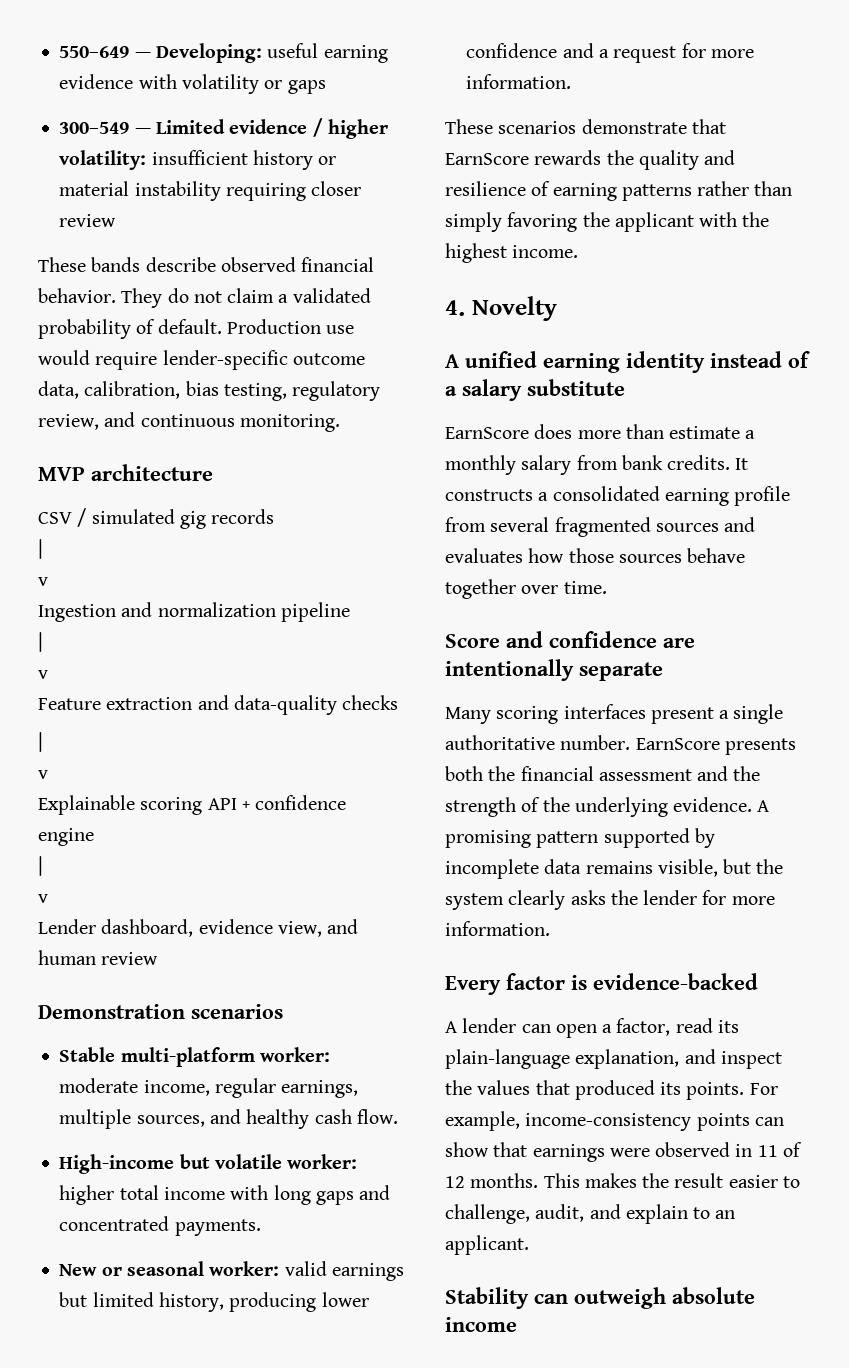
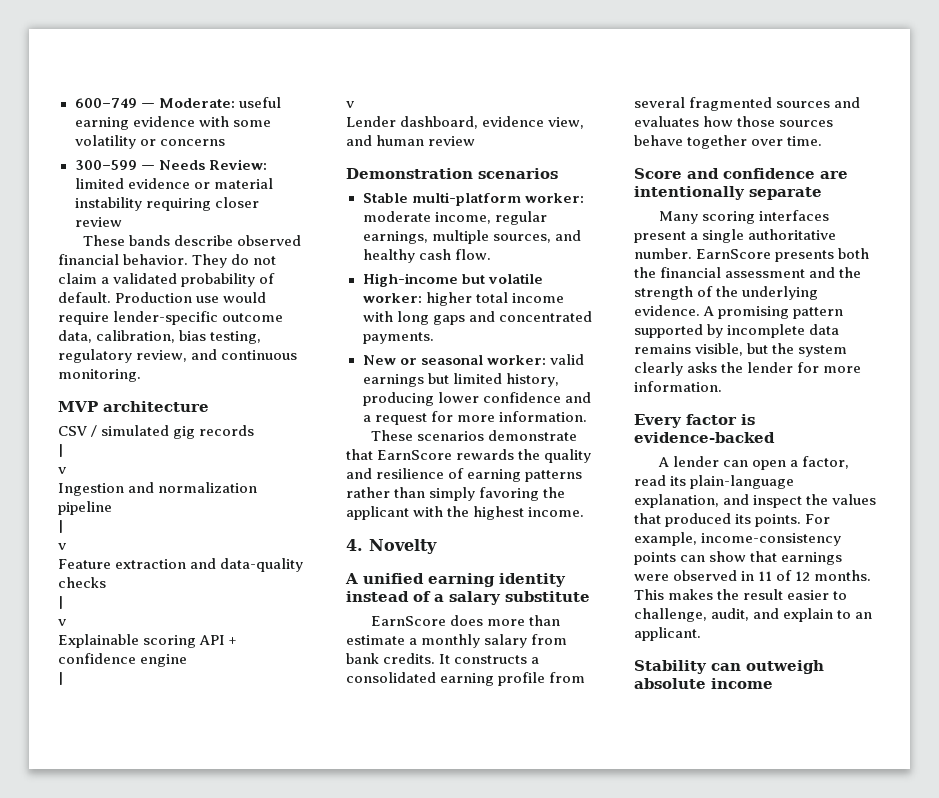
[59,43,262,63] 550–649 — Developing: -> [74,98,235,108] 600–749 — Moderate:
(177, 81) none -> [232,120,271,127] some
[287,80,326,94] [59,118,388,139] [59,150,313,170] gaps // 300–549 — Limited evidence / higher volatility: insufficient history -> [159,139,225,146] [74,159,267,170] [74,178,190,189] concerns // 300–599 — Needs Review: limited evidence

